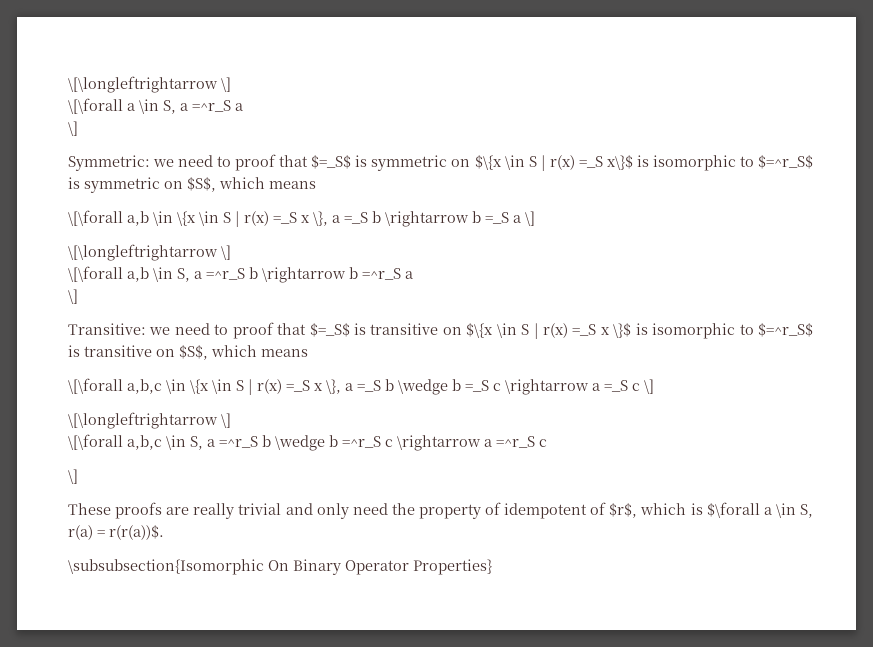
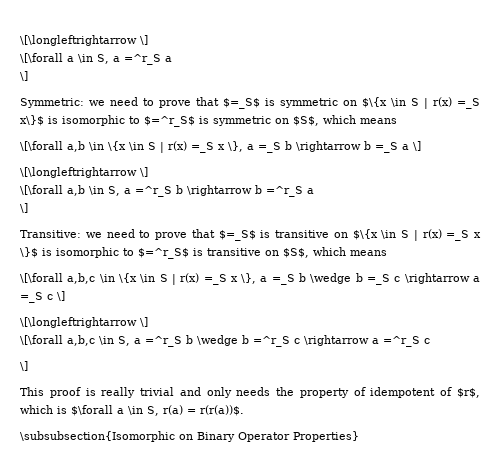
[235,154,277,171] proof -> [159,100,191,108] prove
[232,322,274,339] proof -> [155,232,187,240] prove
[68,502,190,519] These proofs are -> [20,387,96,398] This proof is
[352,503,388,515] need -> [236,387,271,396] needs
[268,560,289,571] On -> [179,434,193,440] on

